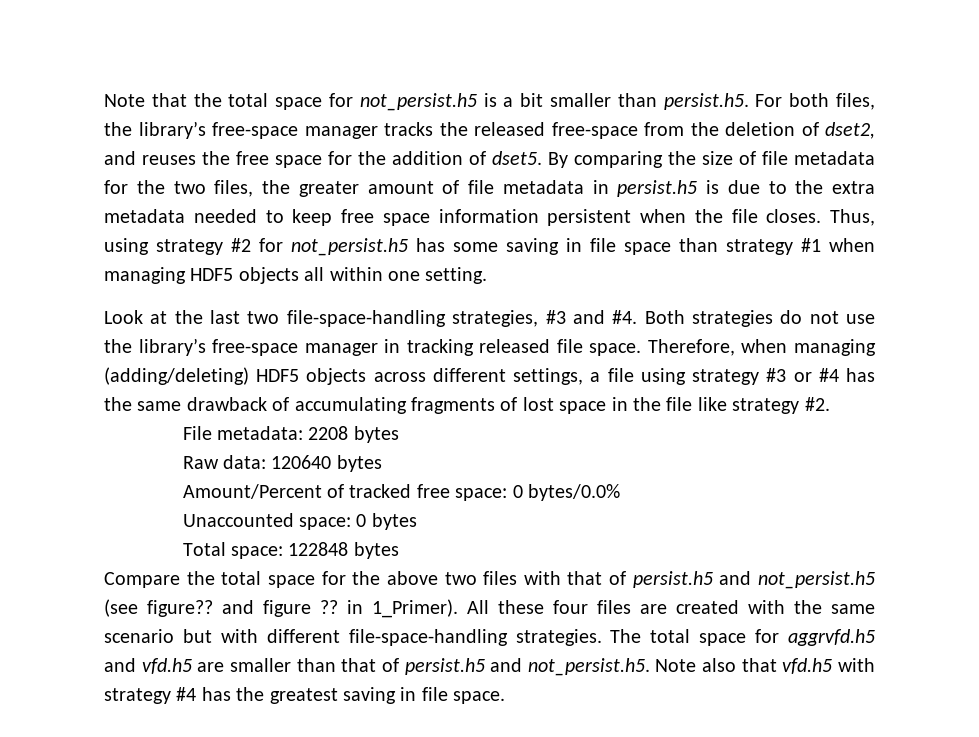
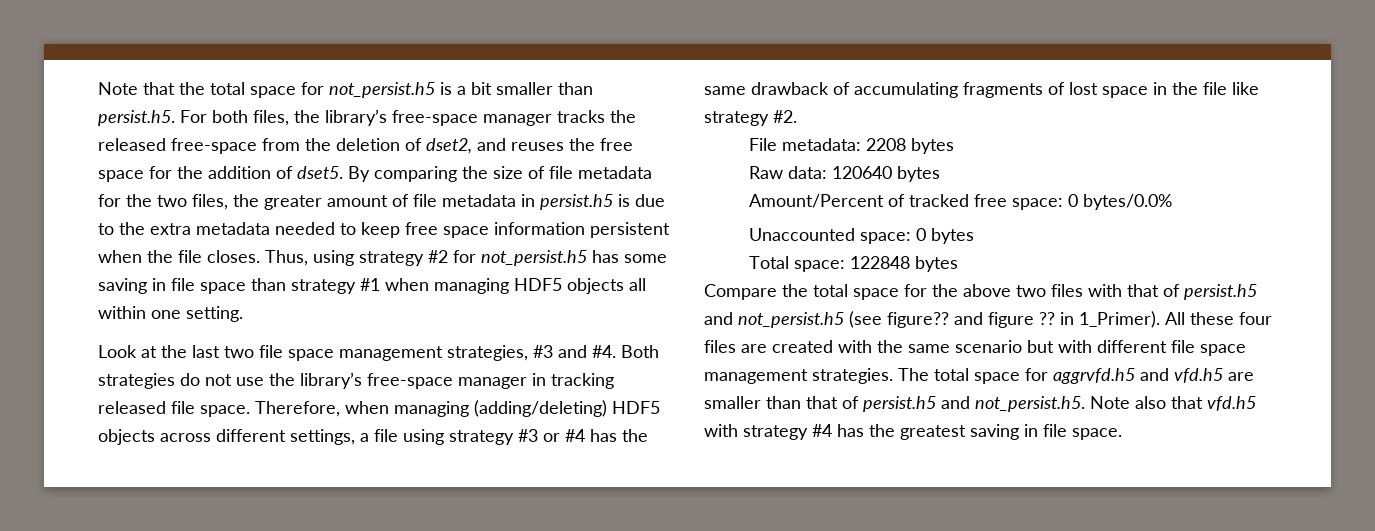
[286,310,446,327] file-space-handling -> [259,345,443,361] file space management
[348,629,508,646] file-space-handling -> [1171,340,1246,356] [704,369,808,384] file space management

